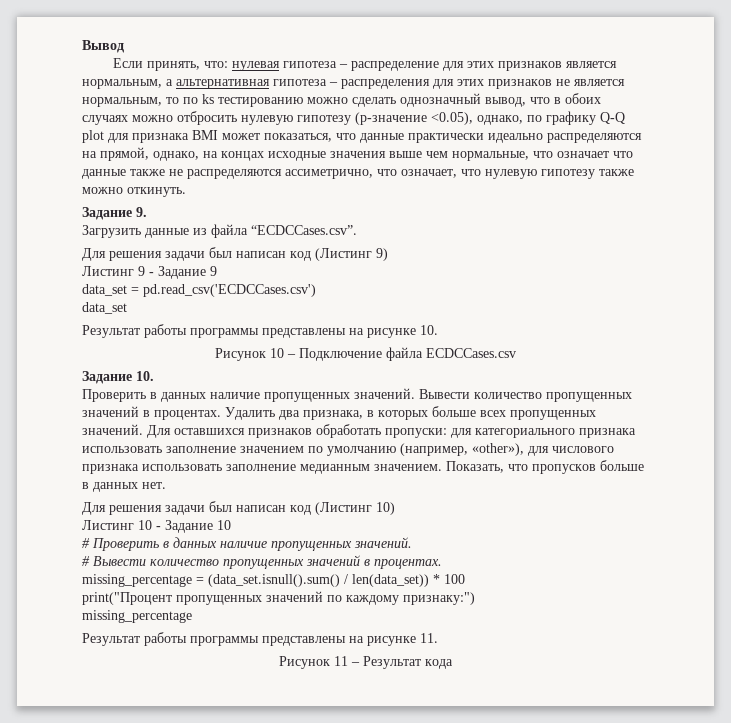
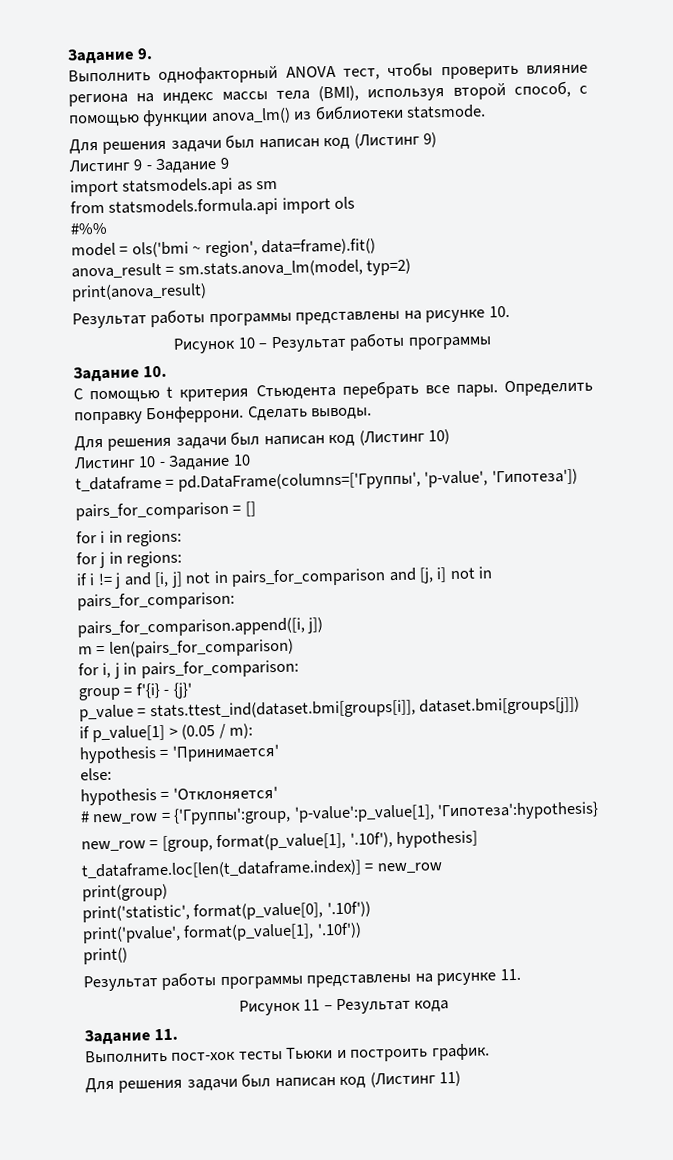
[82,40,124,53] [113,58,618,71] [82,79,625,89] [82,93,601,107] [82,111,625,125] [82,130,642,143] [82,147,633,161] [82,169,634,179] [82,187,186,197] [82,207,147,220] [82,224,357,238] Вывод // Если принять, что: нулевая гипотеза – распределение для этих признаков является нормальным, а альтернативная гипотеза – распределения для этих признаков не является нормальным, то по ks тестированию можно сделать однозначный вывод, что в обоих случаях можно отбросить нулевую гипотезу (p-значение <0.05), однако, по графику Q-Q plot для признака BMI может показаться, что данные практически идеально распределяются на прямой, однако, на концах исходные значения выше чем нормальные, что означает что данные также не распределяются ассиметрично, что означает, что нулевую гипотезу также можно откинуть. // Задание 9. // Загрузить данные из файла “ECDCCases.csv”. -> [67,48,154,64] [68,62,588,84] [68,80,588,107] [69,104,487,127] Задание 9. // Выполнить однофакторный ANOVA тест, чтобы проверить влияние региона на индекс массы тела (BMI), используя второй способ, с помощью функции anova_lm() из библиотеки statsmode.
[82,284,316,297] [82,302,127,314] data_set = pd.read_csv('ECDCCases.csv') // data_set -> [70,177,279,197] [70,196,356,217] [70,222,108,235] [71,238,377,258] [71,258,412,279] [71,283,207,302] import statsmodels.api as sm // from statsmodels.formula.api import ols // #%% // model = ols('bmi ~ region', data=frame).fit() // anova_result = sm.stats.anova_lm(model, typ=2) // print(anova_result)
[299,347,516,361] Подключение файла ECDCCases.csv -> [270,332,492,353] Результат работы программы
[82,388,632,402] [82,406,596,420] [82,424,636,438] [82,443,614,456] [82,460,644,474] [82,482,166,492] Проверить в данных наличие пропущенных значений. Вывести количество пропущенных значений в процентах. Удалить два признака, в которых больше всех пропущенных значений. Для оставшихся признаков обработать пропуски: для категориального признака использовать заполнение значением по умолчанию (например, «other»), для числового признака использовать заполнение медианным значением. Показать, что пропусков больше в данных нет. -> [73,379,593,403] [74,405,373,425] С помощью t критерия Стьюдента перебрать все пары. Определить поправку Бонферрони. Сделать выводы.
[82,537,412,551] [82,555,442,569] [82,574,465,587] [82,591,475,605] [82,610,192,623] # Проверить в данных наличие пропущенных значений. // # Вывести количество пропущенных значений в процентах. // missing_percentage = (data_set.isnull().sum() / len(data_set)) * 100 // print("Процент пропущенных значений по каждому признаку:") // missing_percentage -> [75,468,578,492] [75,501,256,521] [76,529,183,547] [76,550,183,569] [76,566,493,589] [77,591,235,611] [77,617,324,638] [78,638,294,658] [78,659,299,679] [78,682,193,701] [79,696,581,722] [79,723,254,743] [79,744,280,764] [80,767,112,781] [80,786,278,806] [80,801,600,825] [81,830,479,853] [81,859,443,880] [82,883,168,902] [82,901,371,923] [82,922,362,944] [83,947,128,965] t_dataframe = pd.DataFrame(columns=['Группы', 'p-value', 'Гипотеза']) // pairs_for_comparison = [] // for i in regions: // for j in regions: // if i != j and [i, j] not in pairs_for_comparison and [j, i] not in pairs_for_comparison: // pairs_for_comparison.append([i, j]) // m = len(pairs_for_comparison) // for i, j in pairs_for_comparison: // group = f'{i} - {j}' // p_value = stats.ttest_ind(dataset.bmi[groups[i]], dataset.bmi[groups[j]]) // if p_value[1] > (0.05 / m): // hypothesis = 'Принимается' // else: // hypothesis = 'Отклоняется' // # new_row = {'Группы':group, 'p-value':p_value[1], 'Гипотеза':hypothesis} // new_row = [group, format(p_value[1], '.10f'), hypothesis] // t_dataframe.loc[len(t_dataframe.index)] = new_row // print(group) // print('statistic', format(p_value[0], '.10f')) // print('pvalue', format(p_value[1], '.10f')) // print()
(453, 664) none -> [84,1028,179,1045] [85,1043,490,1064] [85,1070,462,1094] // Задание 11. // Выполнить пост-хок тесты Тьюки и построить график. // Для решения задачи был написан код (Листинг 11)

